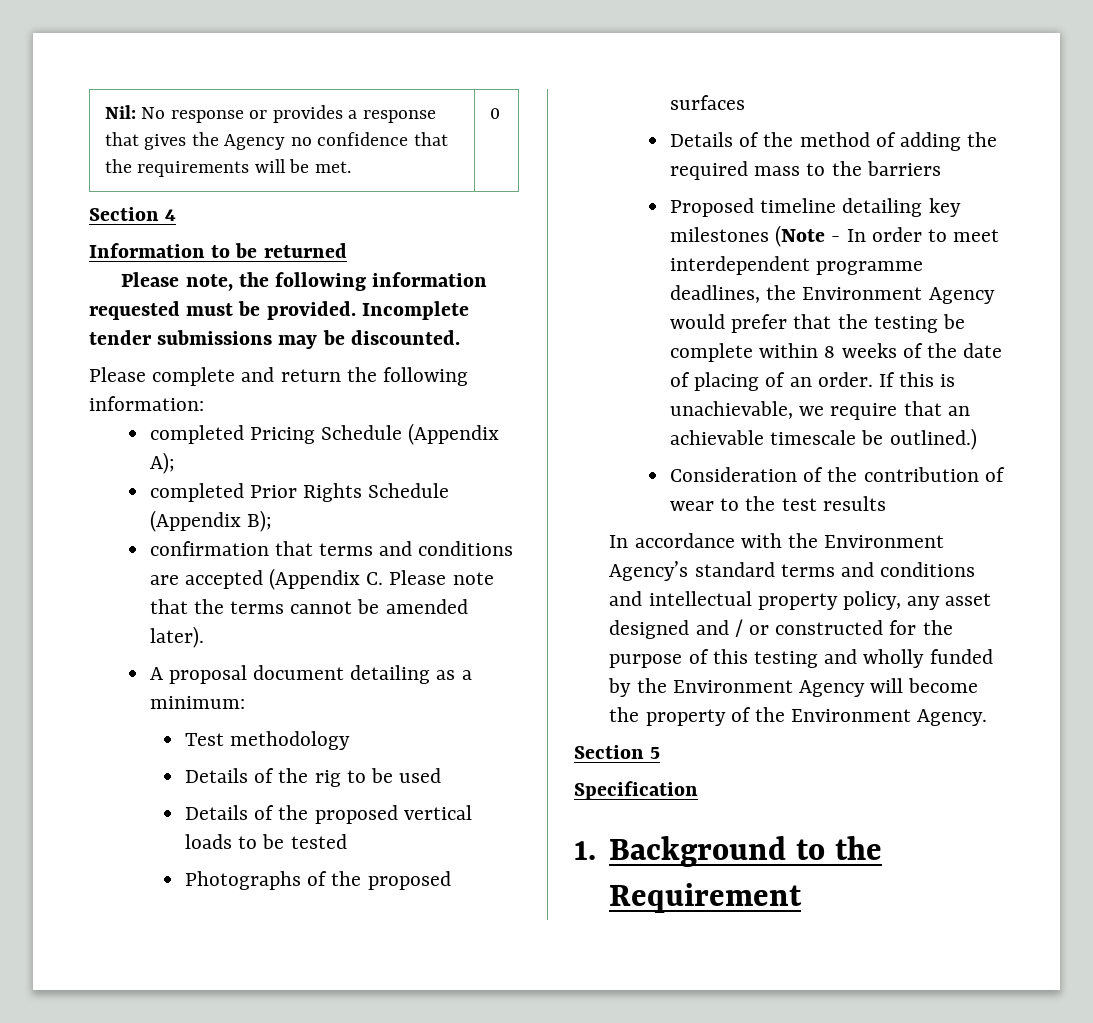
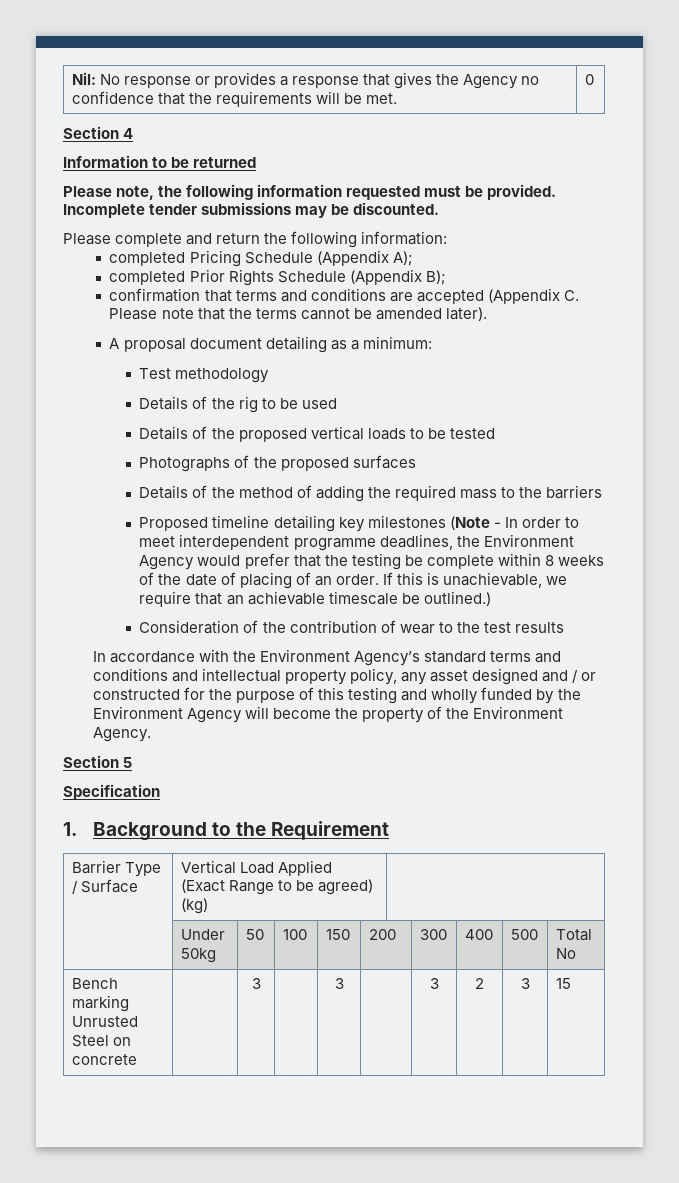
(803, 898) none -> [71,860,161,877] [71,879,138,894] [180,860,332,876] [180,879,373,895] [180,898,208,914] [180,929,225,940] [180,948,216,963] [245,929,264,940] [282,929,307,940] [325,929,350,940] [368,929,396,940] [419,929,447,940] [464,929,493,940] [510,929,538,940] [555,929,592,941] [555,948,576,959] [71,978,118,989] [71,995,129,1012] [71,1016,138,1027] [71,1035,131,1047] [71,1054,137,1065] [251,978,261,989] [334,978,344,989] [429,978,439,989] [475,978,484,989] [520,978,530,989] [555,978,571,989] // Barrier Type / Surface | Vertical Load Applied (Exact Range to be agreed) (kg) | // | Under 50kg | 50 | 100 | 150 | 200 | 300 | 400 | 500 | Total No // Bench marking Unrusted Steel on concrete | | 3 | | 3 | | 3 | 2 | 3 | 15

